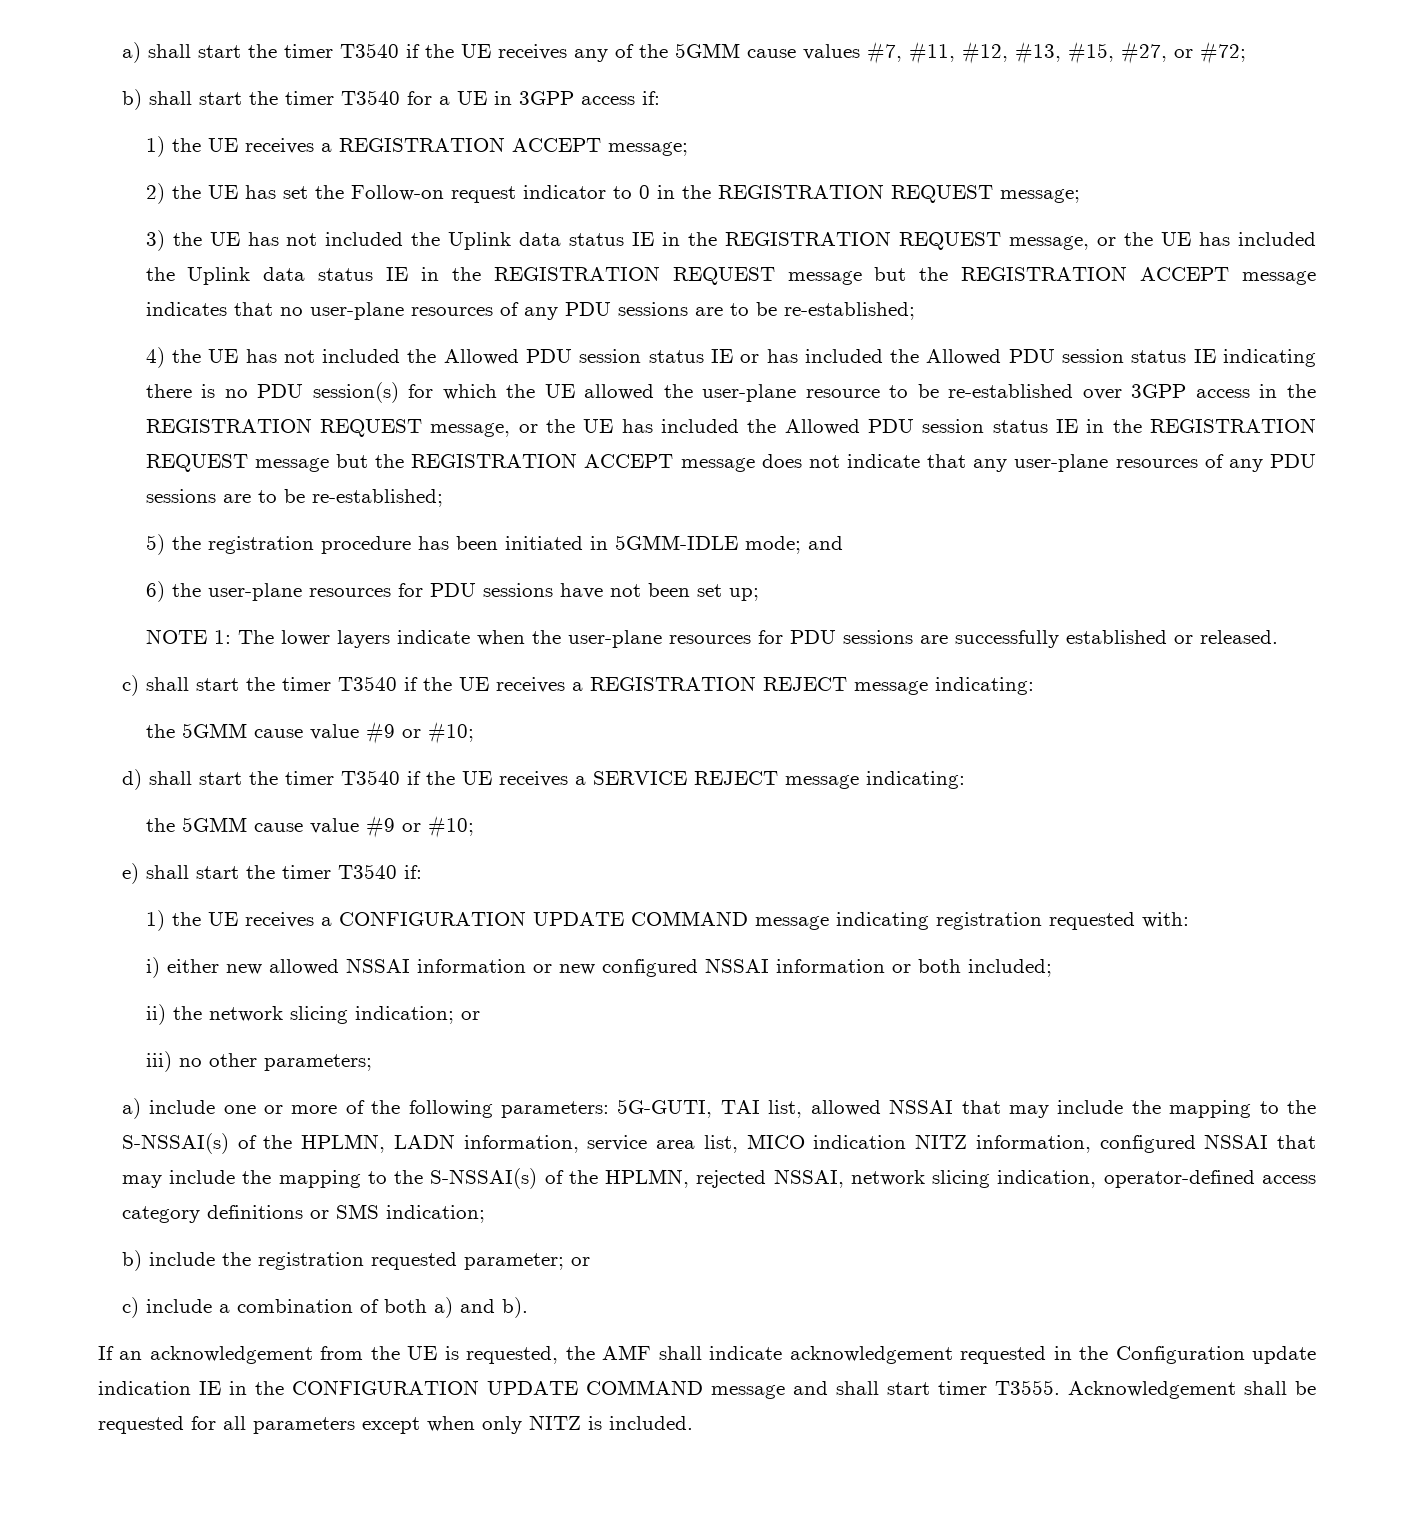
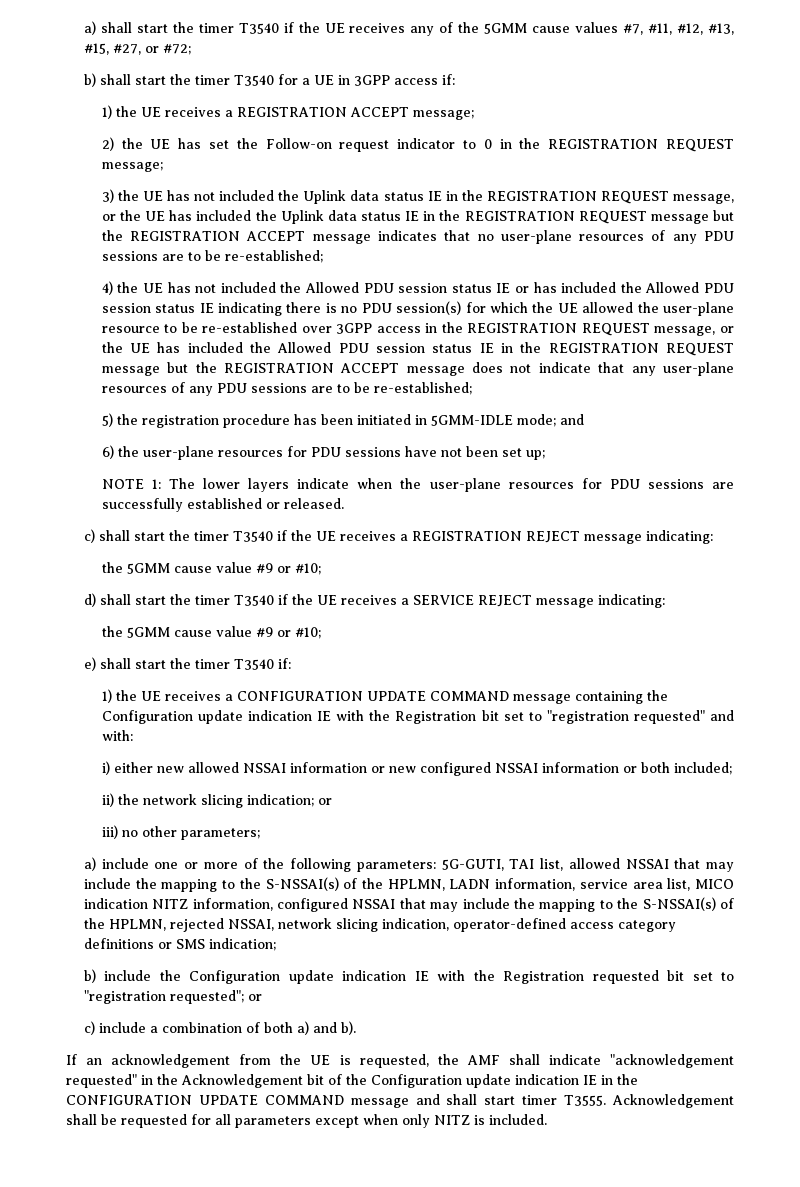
[835,912,1135,930] indicating registration requested -> [574,690,668,704] [101,710,734,724] containing the Configuration update indication IE with the Registration bit set to "registration requested" and
[257,1252,564,1270] registration requested parameter; -> [189,970,734,984] [83,990,244,1004] Configuration update indication IE with the Registration requested bit set to "registration requested";
[789,1346,1072,1364] acknowledgement requested in -> [609,1054,734,1068] [66,1074,342,1088] "acknowledgement requested" in the Acknowledgement bit of

